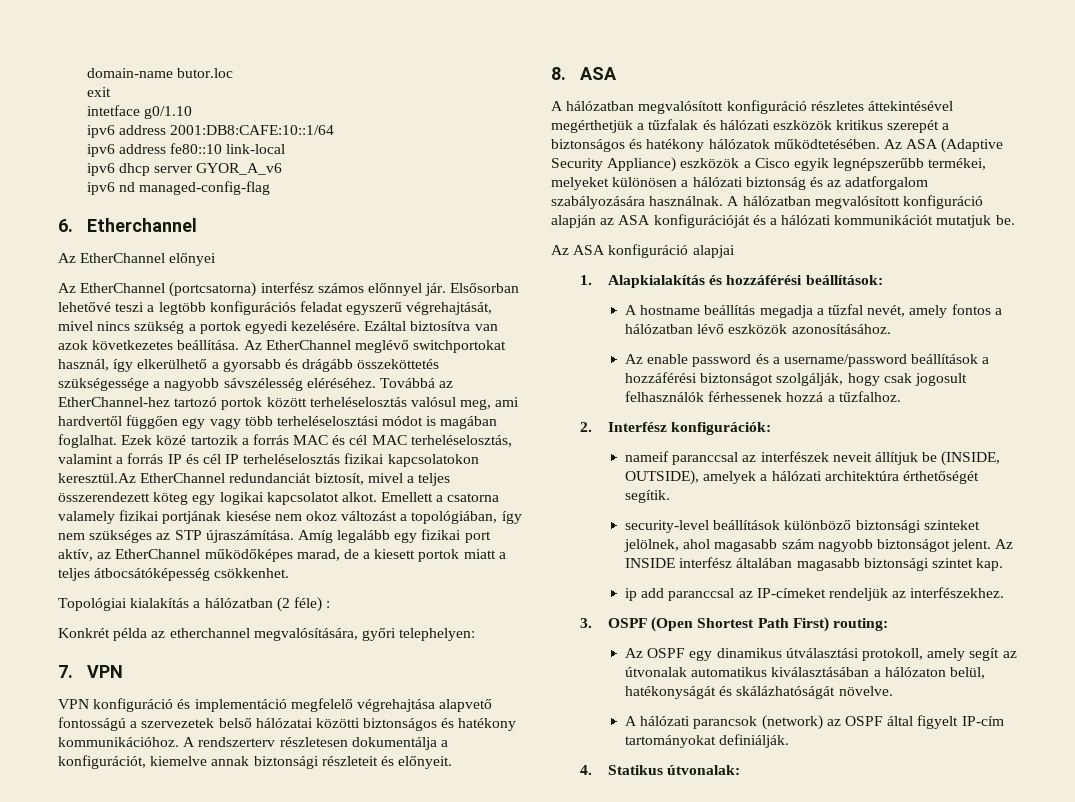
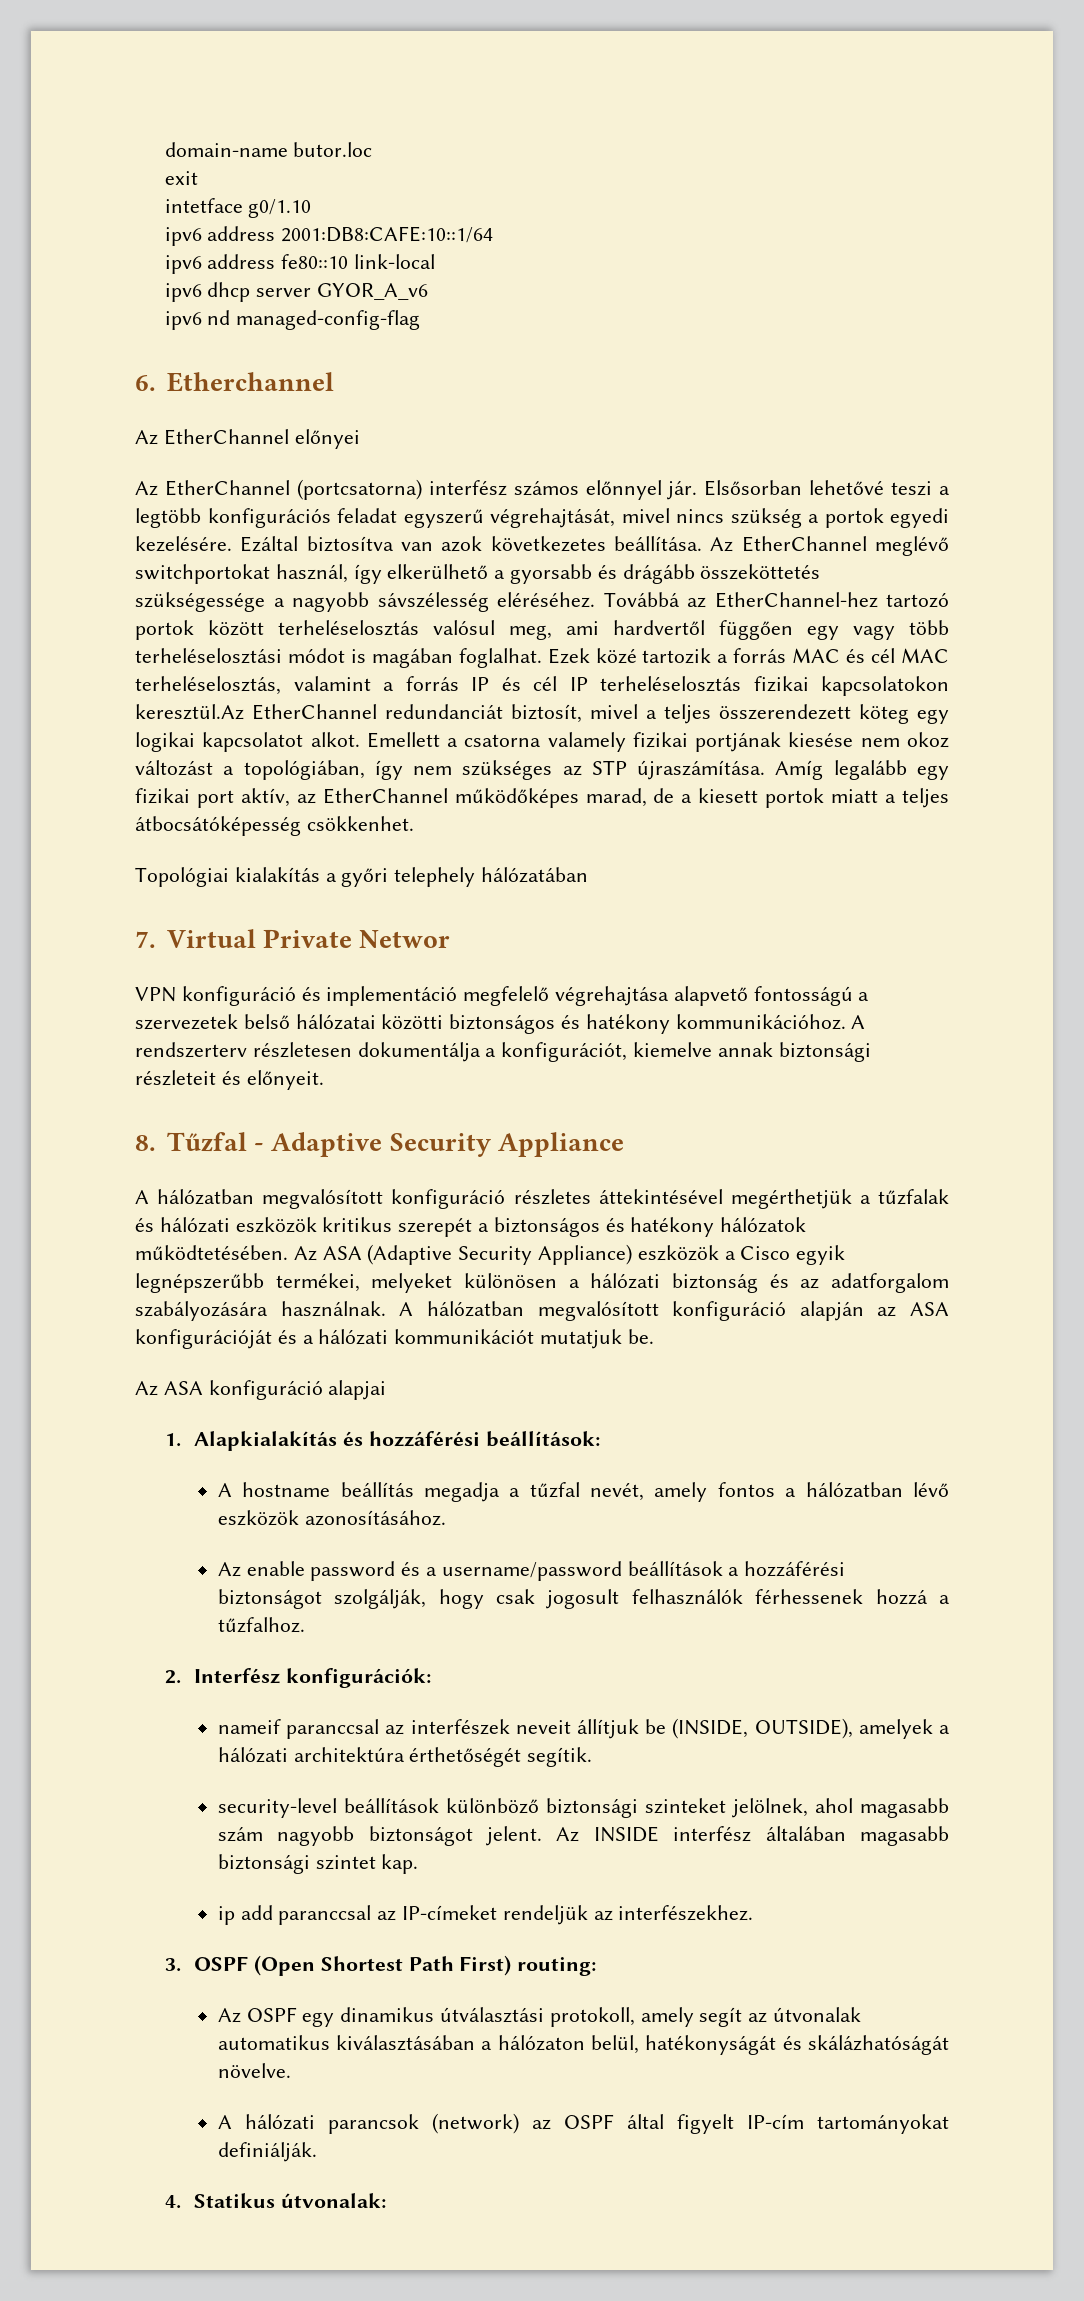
[204,597,331,612] [58,628,476,641] [58,665,123,678] hálózatban (2 féle) : // Konkrét példa az etherchannel megvalósítására, győri telephelyen: // 7. VPN -> [341,867,589,887] [135,929,451,948] győri telephely hálózatában // 7. Virtual Private Networ
[579,67,617,80] ASA -> [166,1132,624,1157] Tűzfal - Adaptive Security Appliance

